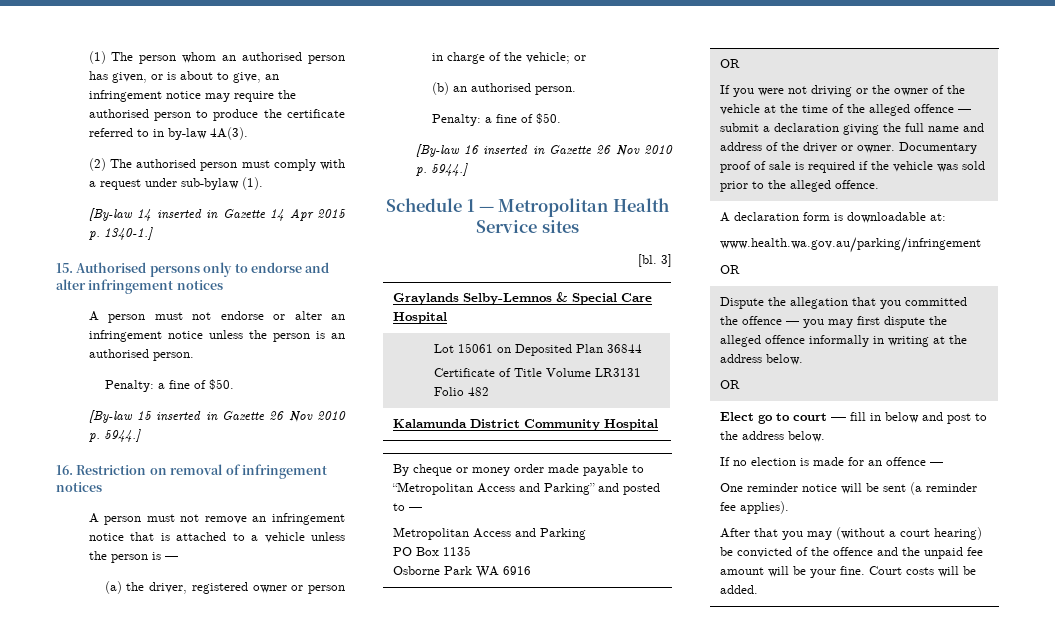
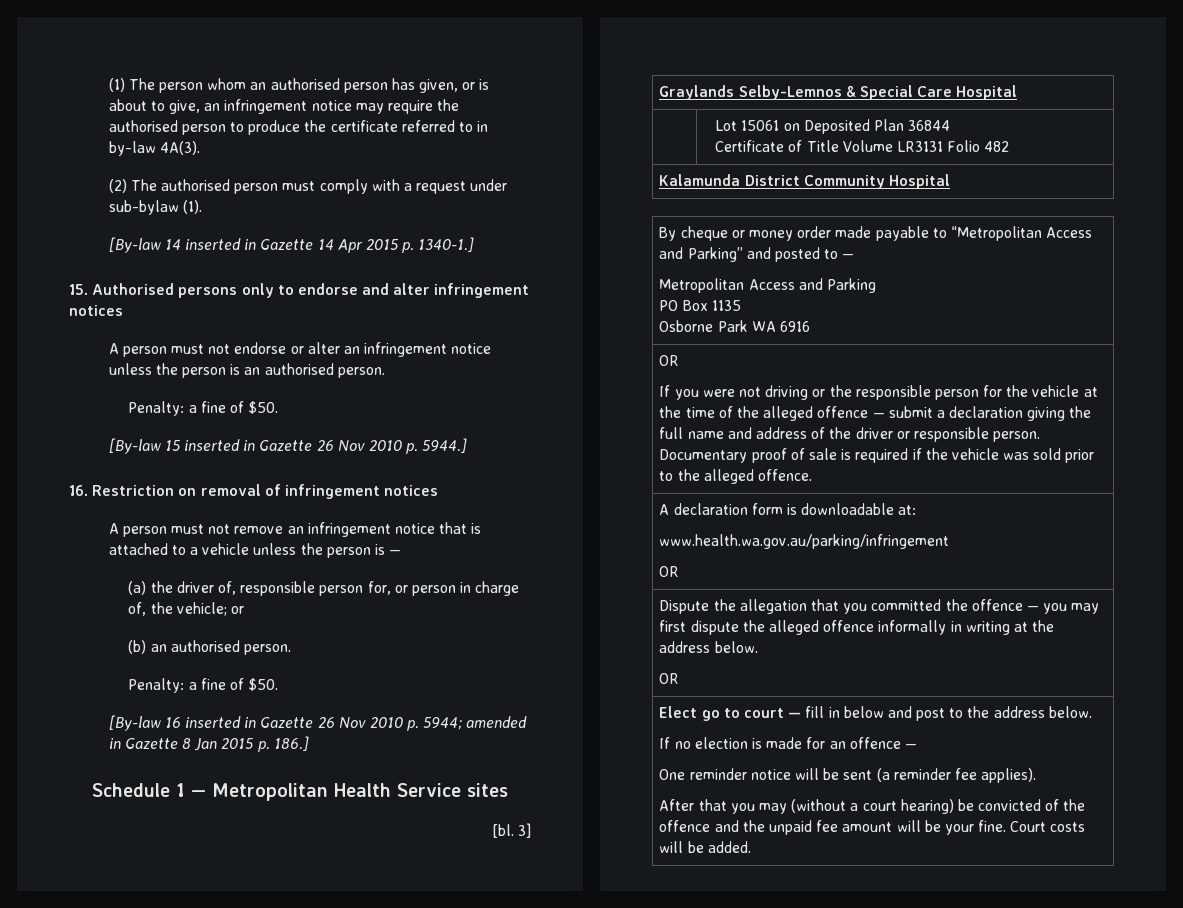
[149,582,287,594] driver, registered owner -> [176,581,391,596] driver of, responsible person for,
[488,52,501,61] of -> [128,602,147,616] of,
[430,163,468,176] 5944.] -> [423,716,528,730] [108,736,309,752] 5944; amended in Gazette 8 Jan 2015 p. 186.]
[894,85,945,96] owner of -> [855,385,1003,400] responsible person for
[857,145,896,153] owner. -> [913,427,1041,442] responsible person.

